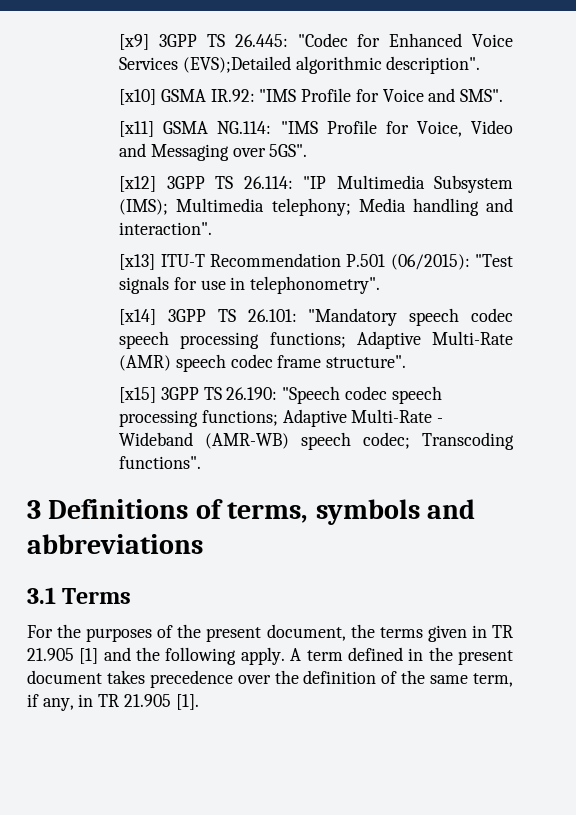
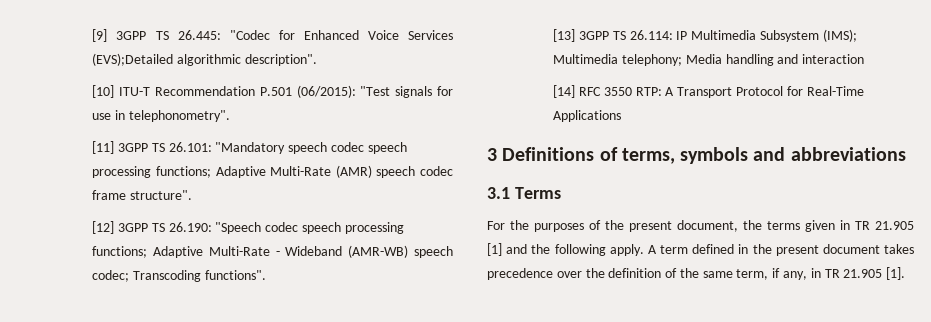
[119,34,150,50] [x9] -> [92,29,108,42] [9]
[119,88,504,105] [119,120,513,137] [119,143,308,161] [119,175,513,193] [119,198,513,216] [119,222,213,235] [119,254,156,270] [x10] GSMA IR.92: "IMS Profile for Voice and SMS". // [x11] GSMA NG.114: "IMS Profile for Voice, Video and Messaging over 5GS". // [x12] 3GPP TS 26.114: "IP Multimedia Subsystem (IMS); Multimedia telephony; Media handling and interaction". // [x13] -> [92,85,115,98] [10]
[119,309,157,325] [x14] -> [92,141,115,154] [11]
[119,387,157,403] [x15] -> [92,221,115,234] [12]
(202, 462) none -> [553,29,857,42] [553,54,865,66] [553,85,864,98] [553,110,622,122] // [13] 3GPP TS 26.114: IP Multimedia Subsystem (IMS); Multimedia telephony; Media handling and interaction // [14] RFC 3550 RTP: A Transport Protocol for Real-Time Applications

